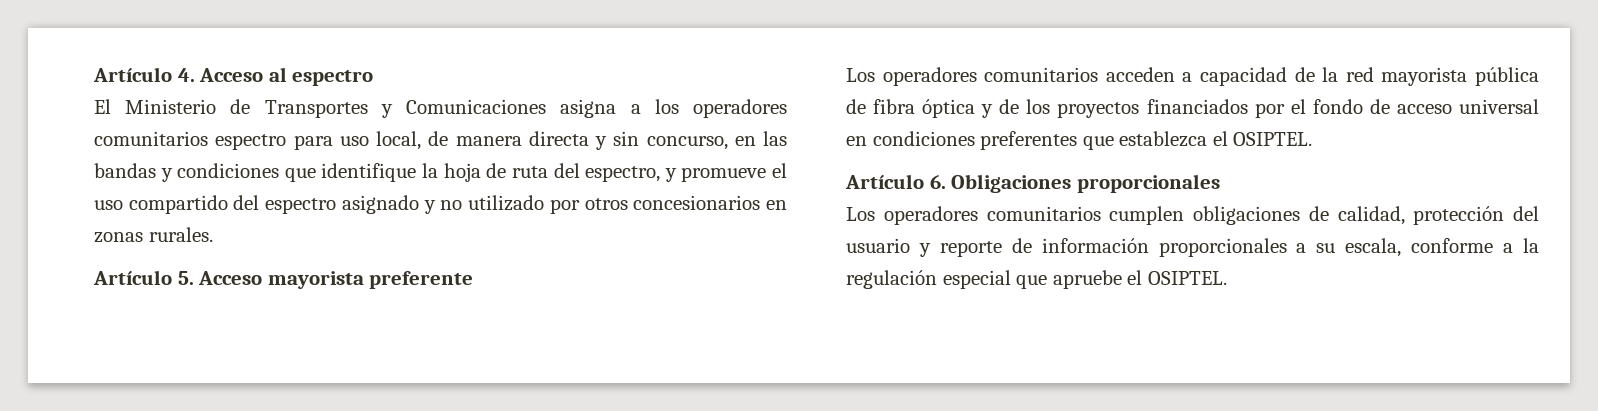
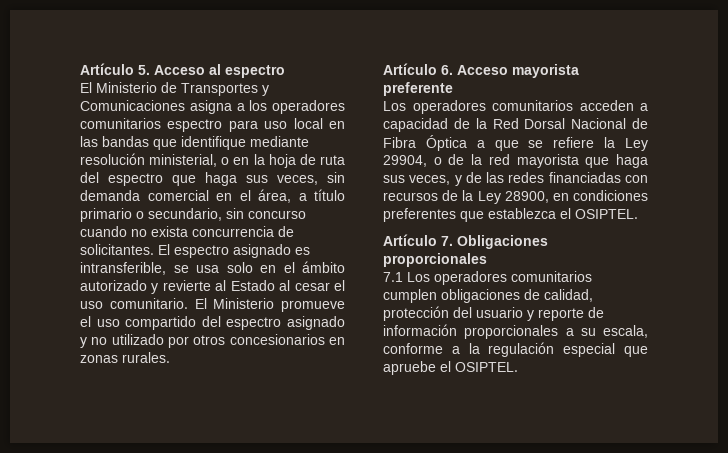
[93,67,195,82] Artículo 4. -> [80,63,150,75] Artículo 5.
[376,131,787,150] [94,163,417,182] local, de manera directa y sin concurso, en las bandas y condiciones que identifique -> [293,118,345,129] [80,136,309,150] [80,153,250,167] local en las bandas que identifique mediante resolución ministerial, o en
[585,166,677,182] espectro, y -> [108,172,345,186] [80,189,345,203] [80,208,306,222] [80,226,294,237] [80,244,310,258] [80,261,345,275] [80,280,345,294] [80,298,275,309] espectro que haga sus veces, sin demanda comercial en el área, a título primario o secundario, sin concurso cuando no exista concurrencia de solicitantes. El espectro asignado es intransferible, se usa solo en el ámbito autorizado y revierte al Estado al cesar el uso comunitario. El Ministerio
[177,271,194,285] 5. -> [441,65,453,75] 6.
[1345,67,1540,86] [846,99,1540,118] red mayorista pública de fibra óptica y de los proyectos financiados por el fondo de acceso universal -> [492,118,648,129] [383,135,648,151] [383,154,648,168] [383,172,648,186] [383,190,549,204] Red Dorsal Nacional de Fibra Óptica a que se refiere la Ley 29904, o de la red mayorista que haga sus veces, y de las redes financiadas con recursos de la Ley 28900,
[929,175,946,189] 6. -> [441,236,453,246] 7.
(1220, 183) none -> [383,272,403,282] 7.1

